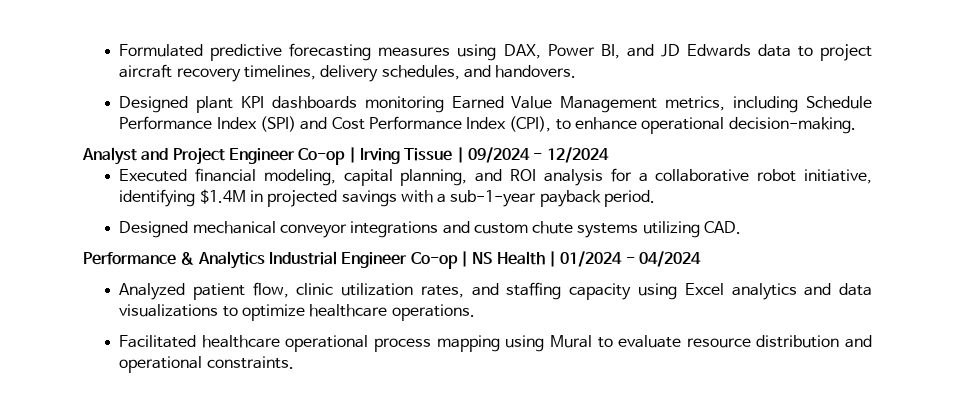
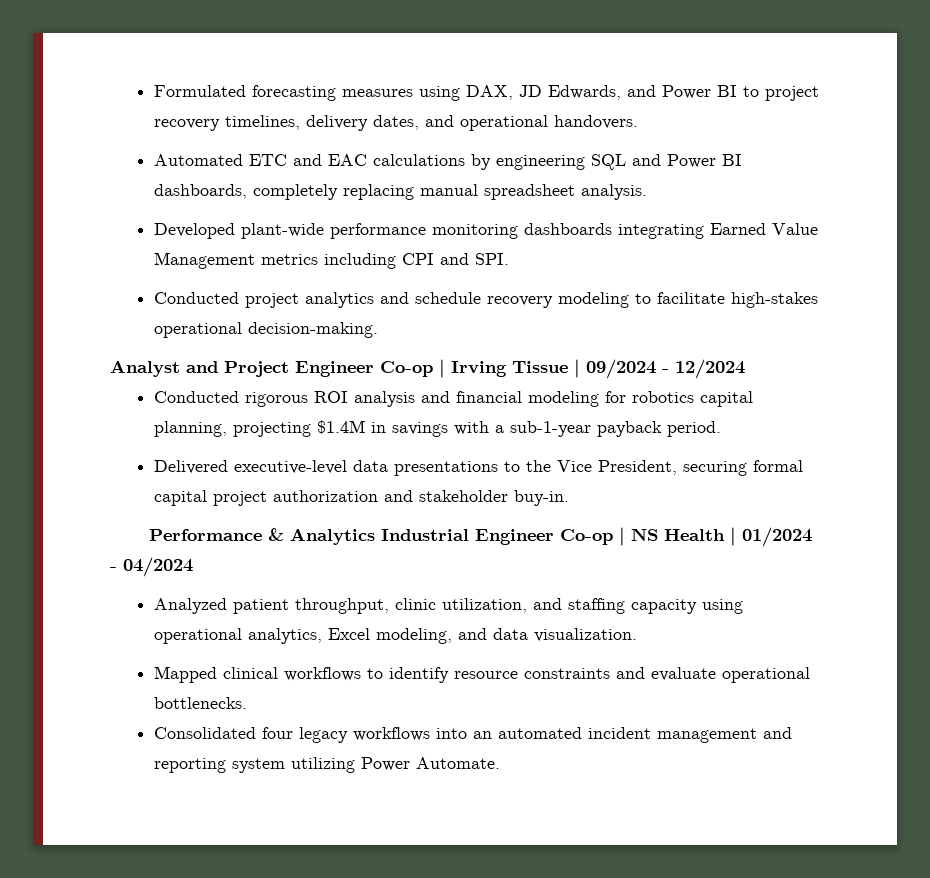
[210,44,283,61] predictive -> (247, 91) none
[547,44,791,59] Power BI, and JD Edwards data -> [519,85,738,100] JD Edwards, and Power BI
[119,64,173,78] aircraft -> (820, 93) none
[381,65,577,80] [119,96,872,113] [119,116,638,132] schedules, and handovers. // Designed plant KPI dashboards monitoring Earned Value Management metrics, including Schedule Performance Index (SPI) and Cost Performance Index (CPI), to enhance -> [373,115,639,131] [154,154,743,170] [154,184,648,200] [154,223,819,239] [154,252,510,269] [154,292,819,308] dates, and operational handovers. // Automated ETC and EAC calculations by engineering SQL and Power BI dashboards, completely replacing manual spreadsheet analysis. // Developed plant-wide performance monitoring dashboards integrating Earned Value Management metrics including CPI and SPI. // Conducted project analytics and schedule recovery modeling to facilitate high-stakes
[119,168,873,186] [119,189,196,207] Executed financial modeling, capital planning, and ROI analysis for a collaborative robot initiative, identifying -> [154,391,754,407] [154,421,312,437] Conducted rigorous ROI analysis and financial modeling for robotics capital planning, projecting
[267,190,338,207] projected -> (387, 427) none
[119,221,742,238] Designed mechanical conveyor integrations and custom chute systems utilizing CAD. -> [154,460,804,476] [154,490,570,506] Delivered executive-level data presentations to the Vice President, securing formal capital project authorization and stakeholder buy-in.
[252,282,873,300] [119,304,475,321] [119,335,873,352] [119,356,294,373] flow, clinic utilization rates, and staffing capacity using Excel analytics and data visualizations to optimize healthcare operations. // Facilitated healthcare operational process mapping using Mural to evaluate resource distribution and operational constraints. -> [295,598,744,614] [154,628,638,644] [154,666,811,683] [154,697,248,709] [154,727,793,743] [154,757,501,773] throughput, clinic utilization, and staffing capacity using operational analytics, Excel modeling, and data visualization. // Mapped clinical workflows to identify resource constraints and evaluate operational bottlenecks. // Consolidated four legacy workflows into an automated incident management and reporting system utilizing Power Automate.

